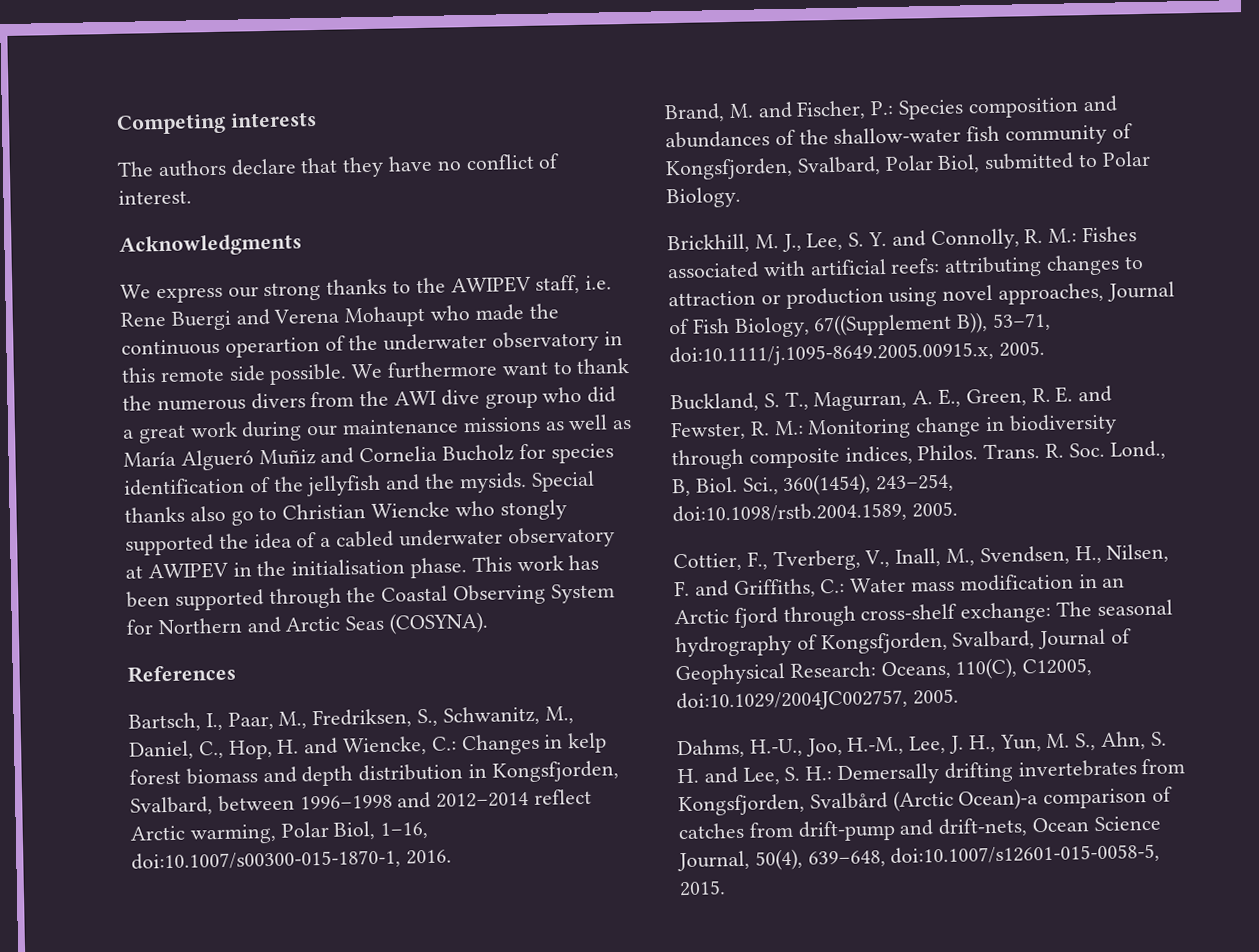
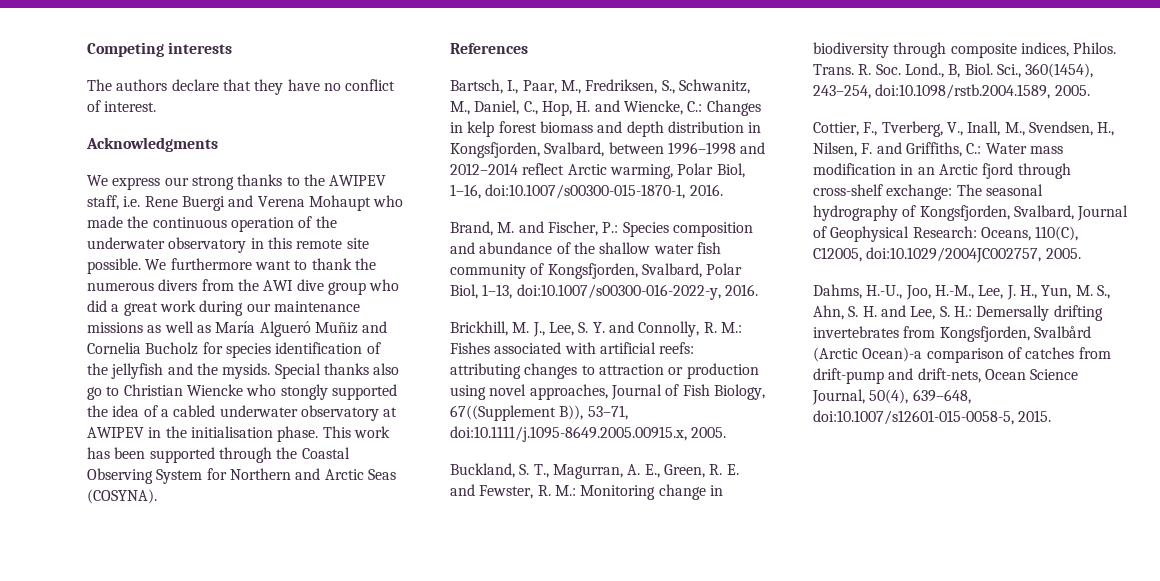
[224,336,320,358] operartion -> [230,217,294,232] operation
[228,365,266,382] side -> [346,238,369,249] site
[665,126,962,149] abundances of the shallow-water -> [479,242,694,254] abundance of the shallow water
[984,150,1151,171] [666,186,741,209] submitted to Polar Biology. -> [482,284,758,300] 1–13, doi:10.1007/s00300-016-2022-y, 2016.

